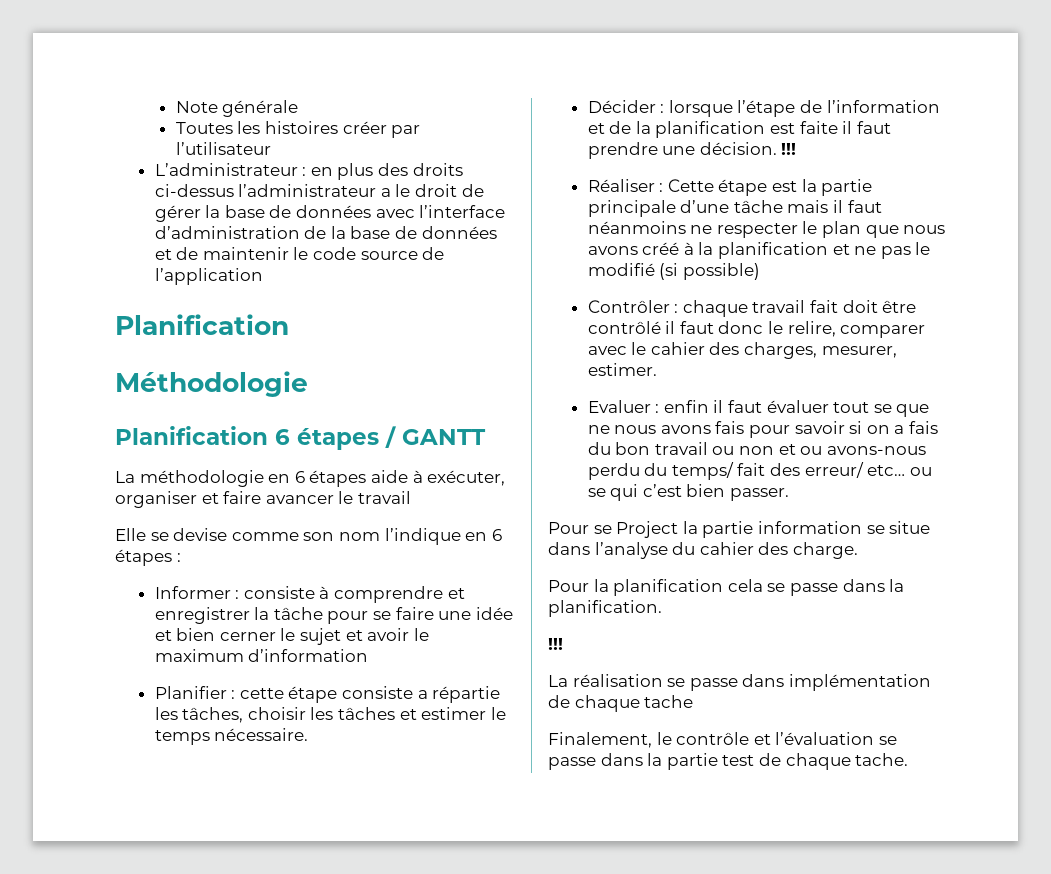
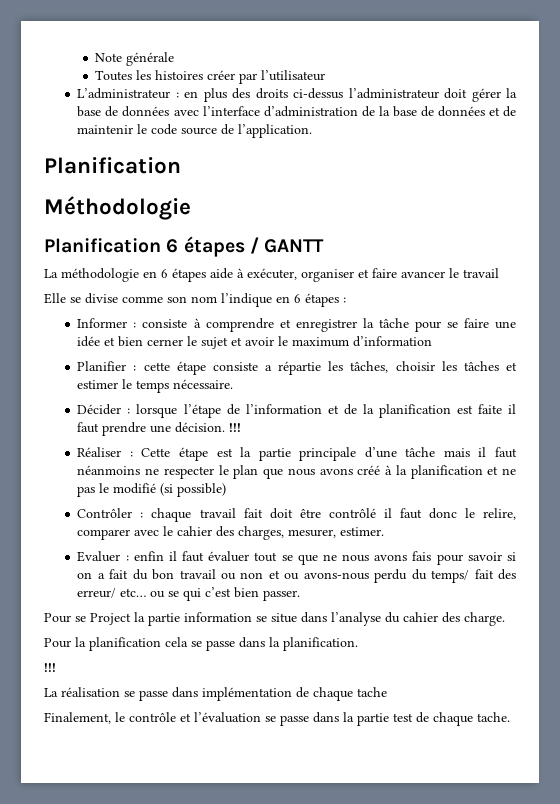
[380,184,484,197] a le droit de -> [444,88,468,99] doit
[154,268,263,285] l’application -> [238,124,313,138] l’application.
[173,528,228,541] devise -> [85,293,118,304] divise
[909,421,939,434] fais -> [109,569,129,579] fait

